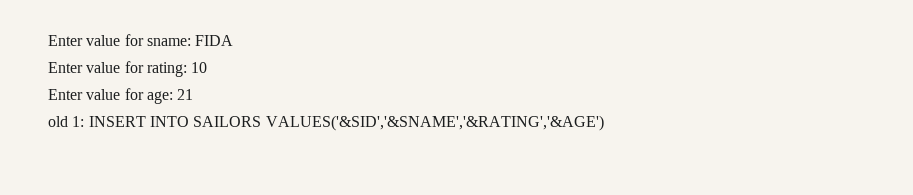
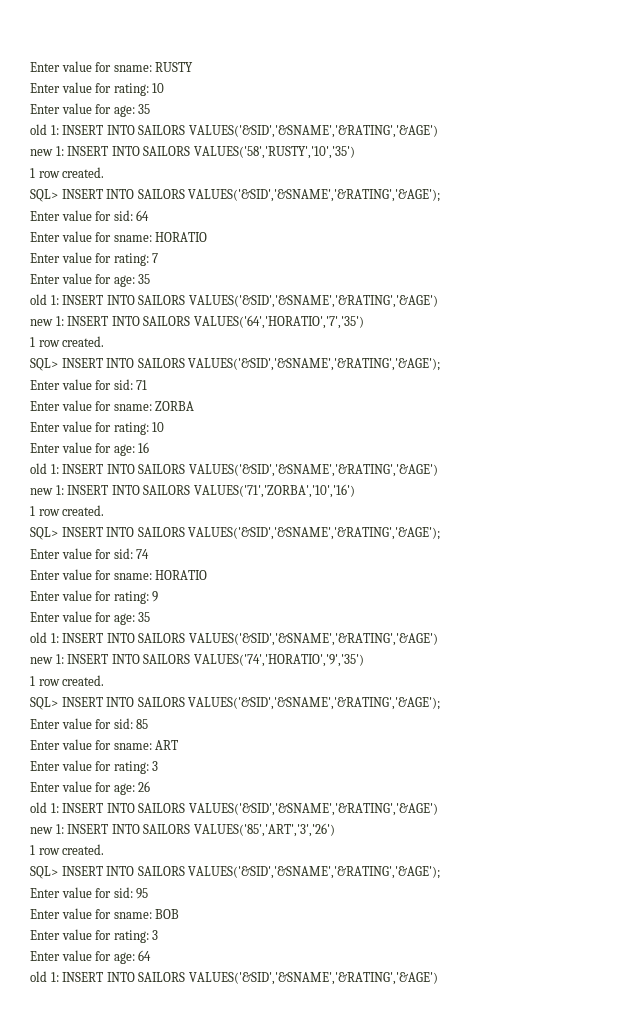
[48,34,234,46] [48,61,208,77] [48,88,194,104] [48,115,604,131] Enter value for sname: FIDA // Enter value for rating: 10 // Enter value for age: 21 // old 1: INSERT INTO SAILORS VALUES('&SID','&SNAME','&RATING','&AGE') -> [30,61,194,72] [30,82,165,96] [30,103,151,117] [30,124,438,138] [30,146,355,159] [30,167,105,178] [30,189,441,202] [30,210,150,221] [30,231,208,242] [30,252,159,266] [30,273,151,287] [30,294,438,308] [30,315,364,329] [30,336,105,347] [30,358,441,371] [30,379,148,390] [30,400,195,411] [30,421,165,435] [30,442,150,456] [30,463,438,477] [30,484,355,498] [30,505,105,516] [30,527,441,540] [30,548,150,559] [30,569,208,580] [30,590,159,604] [30,611,151,625] [30,632,438,646] [30,654,364,667] [30,675,105,686] [30,697,441,710] [30,718,149,729] [30,739,179,750] [30,760,159,774] [30,781,151,795] [30,802,438,816] [30,823,335,837] [30,844,105,855] [30,866,441,879] [30,887,149,899] [30,908,180,919] [30,929,159,943] [30,950,152,964] [30,971,438,985] Enter value for sname: RUSTY // Enter value for rating: 10 // Enter value for age: 35 // old 1: INSERT INTO SAILORS VALUES('&SID','&SNAME','&RATING','&AGE') // new 1: INSERT INTO SAILORS VALUES('58','RUSTY','10','35') // 1 row created. // SQL> INSERT INTO SAILORS VALUES('&SID','&SNAME','&RATING','&AGE'); // Enter value for sid: 64 // Enter value for sname: HORATIO // Enter value for rating: 7 // Enter value for age: 35 // old 1: INSERT INTO SAILORS VALUES('&SID','&SNAME','&RATING','&AGE') // new 1: INSERT INTO SAILORS VALUES('64','HORATIO','7','35') // 1 row created. // SQL> INSERT INTO SAILORS VALUES('&SID','&SNAME','&RATING','&AGE'); // Enter value for sid: 71 // Enter value for sname: ZORBA // Enter value for rating: 10 // Enter value for age: 16 // old 1: INSERT INTO SAILORS VALUES('&SID','&SNAME','&RATING','&AGE') // new 1: INSERT INTO SAILORS VALUES('71','ZORBA','10','16') // 1 row created. // SQL> INSERT INTO SAILORS VALUES('&SID','&SNAME','&RATING','&AGE'); // Enter value for sid: 74 // Enter value for sname: HORATIO // Enter value for rating: 9 // Enter value for age: 35 // old 1: INSERT INTO SAILORS VALUES('&SID','&SNAME','&RATING','&AGE') // new 1: INSERT INTO SAILORS VALUES('74','HORATIO','9','35') // 1 row created. // SQL> INSERT INTO SAILORS VALUES('&SID','&SNAME','&RATING','&AGE'); // Enter value for sid: 85 // Enter value for sname: ART // Enter value for rating: 3 // Enter value for age: 26 // old 1: INSERT INTO SAILORS VALUES('&SID','&SNAME','&RATING','&AGE') // new 1: INSERT INTO SAILORS VALUES('85','ART','3','26') // 1 row created. // SQL> INSERT INTO SAILORS VALUES('&SID','&SNAME','&RATING','&AGE'); // Enter value for sid: 95 // Enter value for sname: BOB // Enter value for rating: 3 // Enter value for age: 64 // old 1: INSERT INTO SAILORS VALUES('&SID','&SNAME','&RATING','&AGE')

